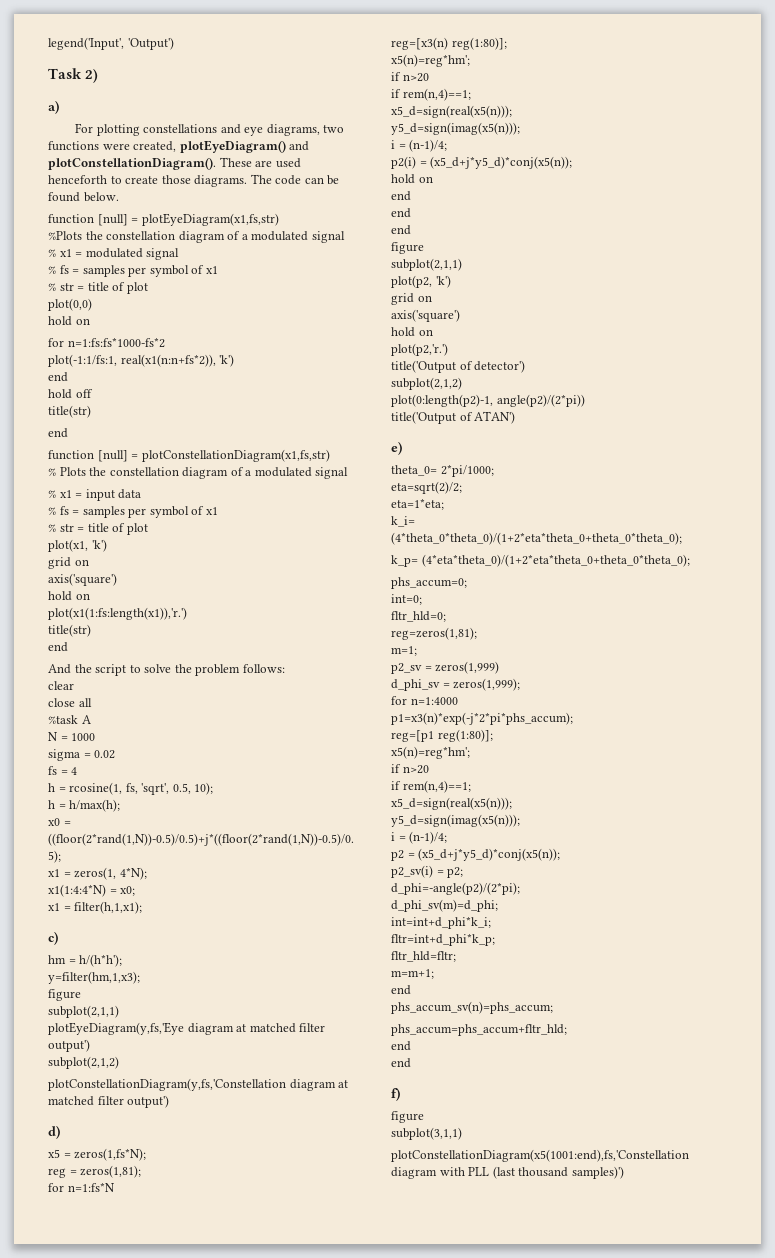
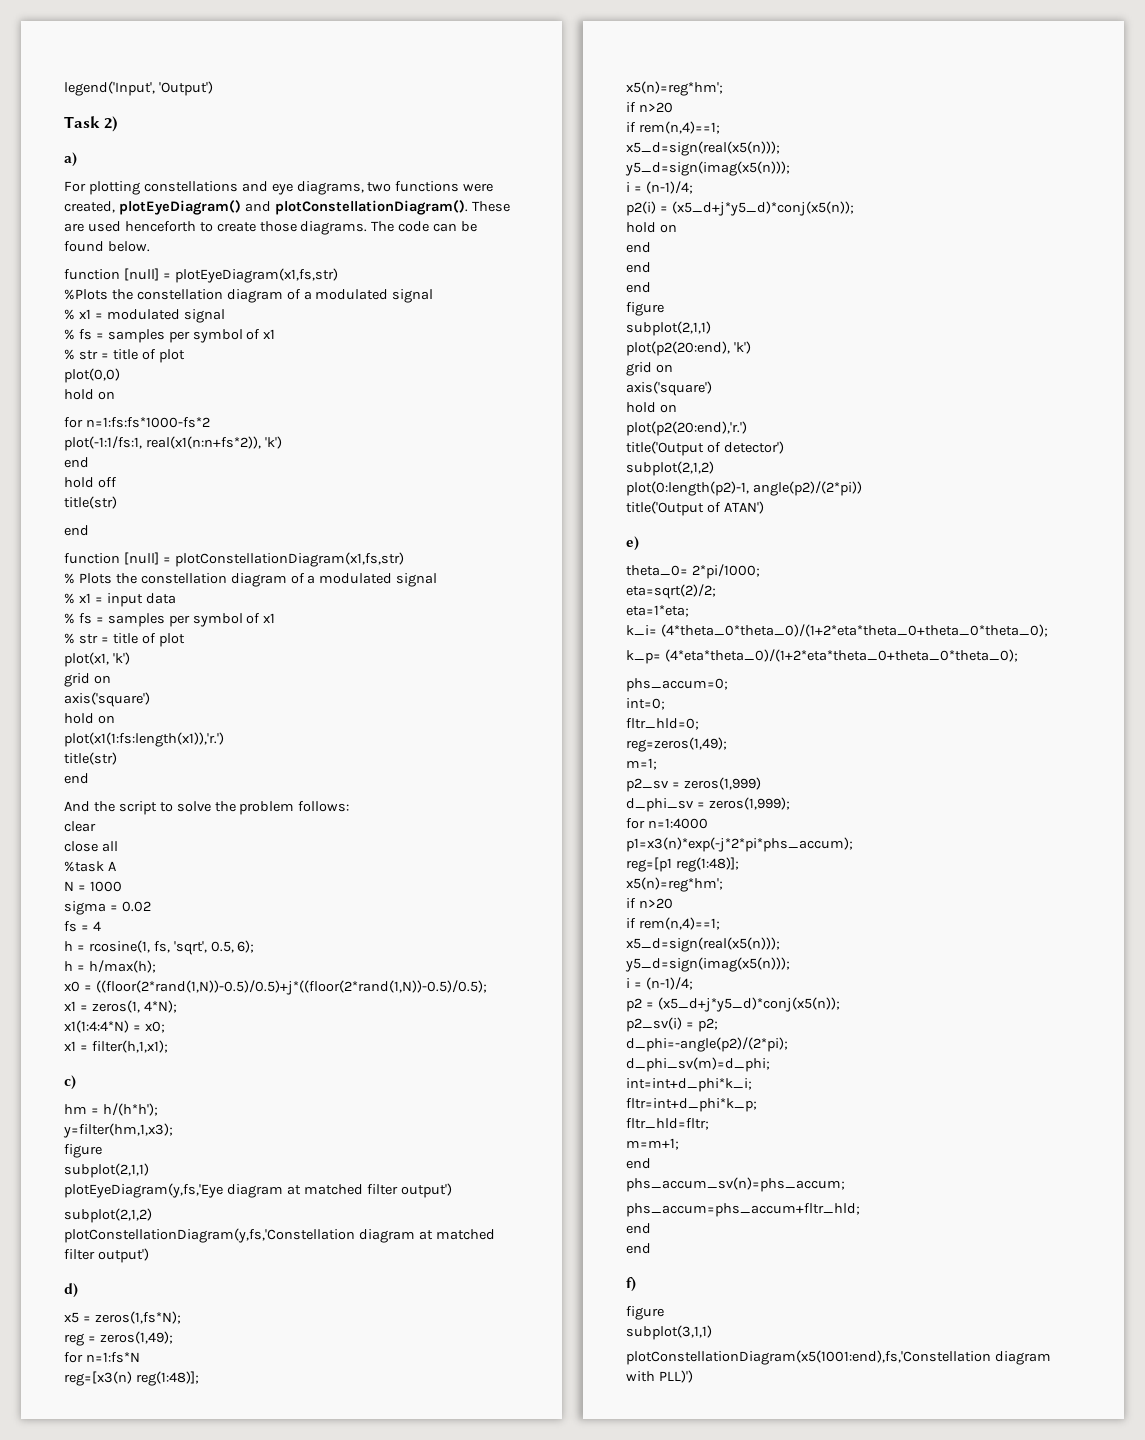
[194,782,214,795] 10); -> [237,940,255,953] 6);
[80,1165,142,1178] zeros(1,81); -> [99,1331,173,1344] zeros(1,49);
[451,37,507,50] reg(1:80)]; -> [135,1371,199,1386] reg(1:48)];
[391,275,451,288] [391,293,432,305] [391,309,460,322] [391,327,433,337] [391,343,448,356] plot(p2, 'k') // grid on // axis('square') // hold on // plot(p2,'r.') -> [626,341,751,356] [626,362,673,376] [626,381,712,396] [626,402,677,413] [626,421,747,436] plot(p2(20:end), 'k') // grid on // axis('square') // hold on // plot(p2(20:end),'r.')
[391,627,477,640] reg=zeros(1,81); -> [626,737,727,752] reg=zeros(1,49);
[437,729,493,742] reg(1:80)]; -> [675,857,739,872] reg(1:48)];
[468,1166,624,1179] PLL (last thousand samples)') -> [658,1370,693,1383] PLL)')

